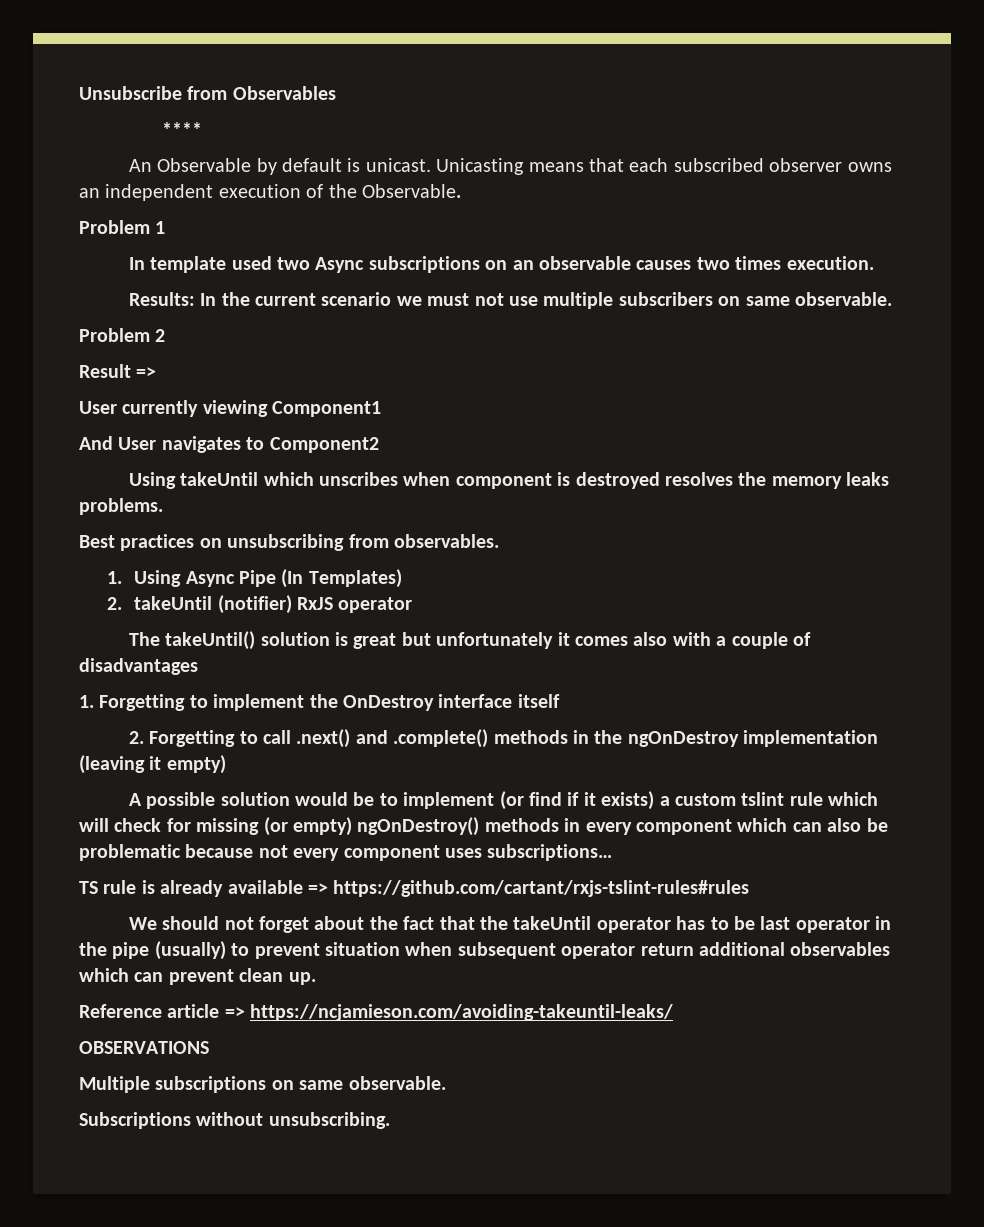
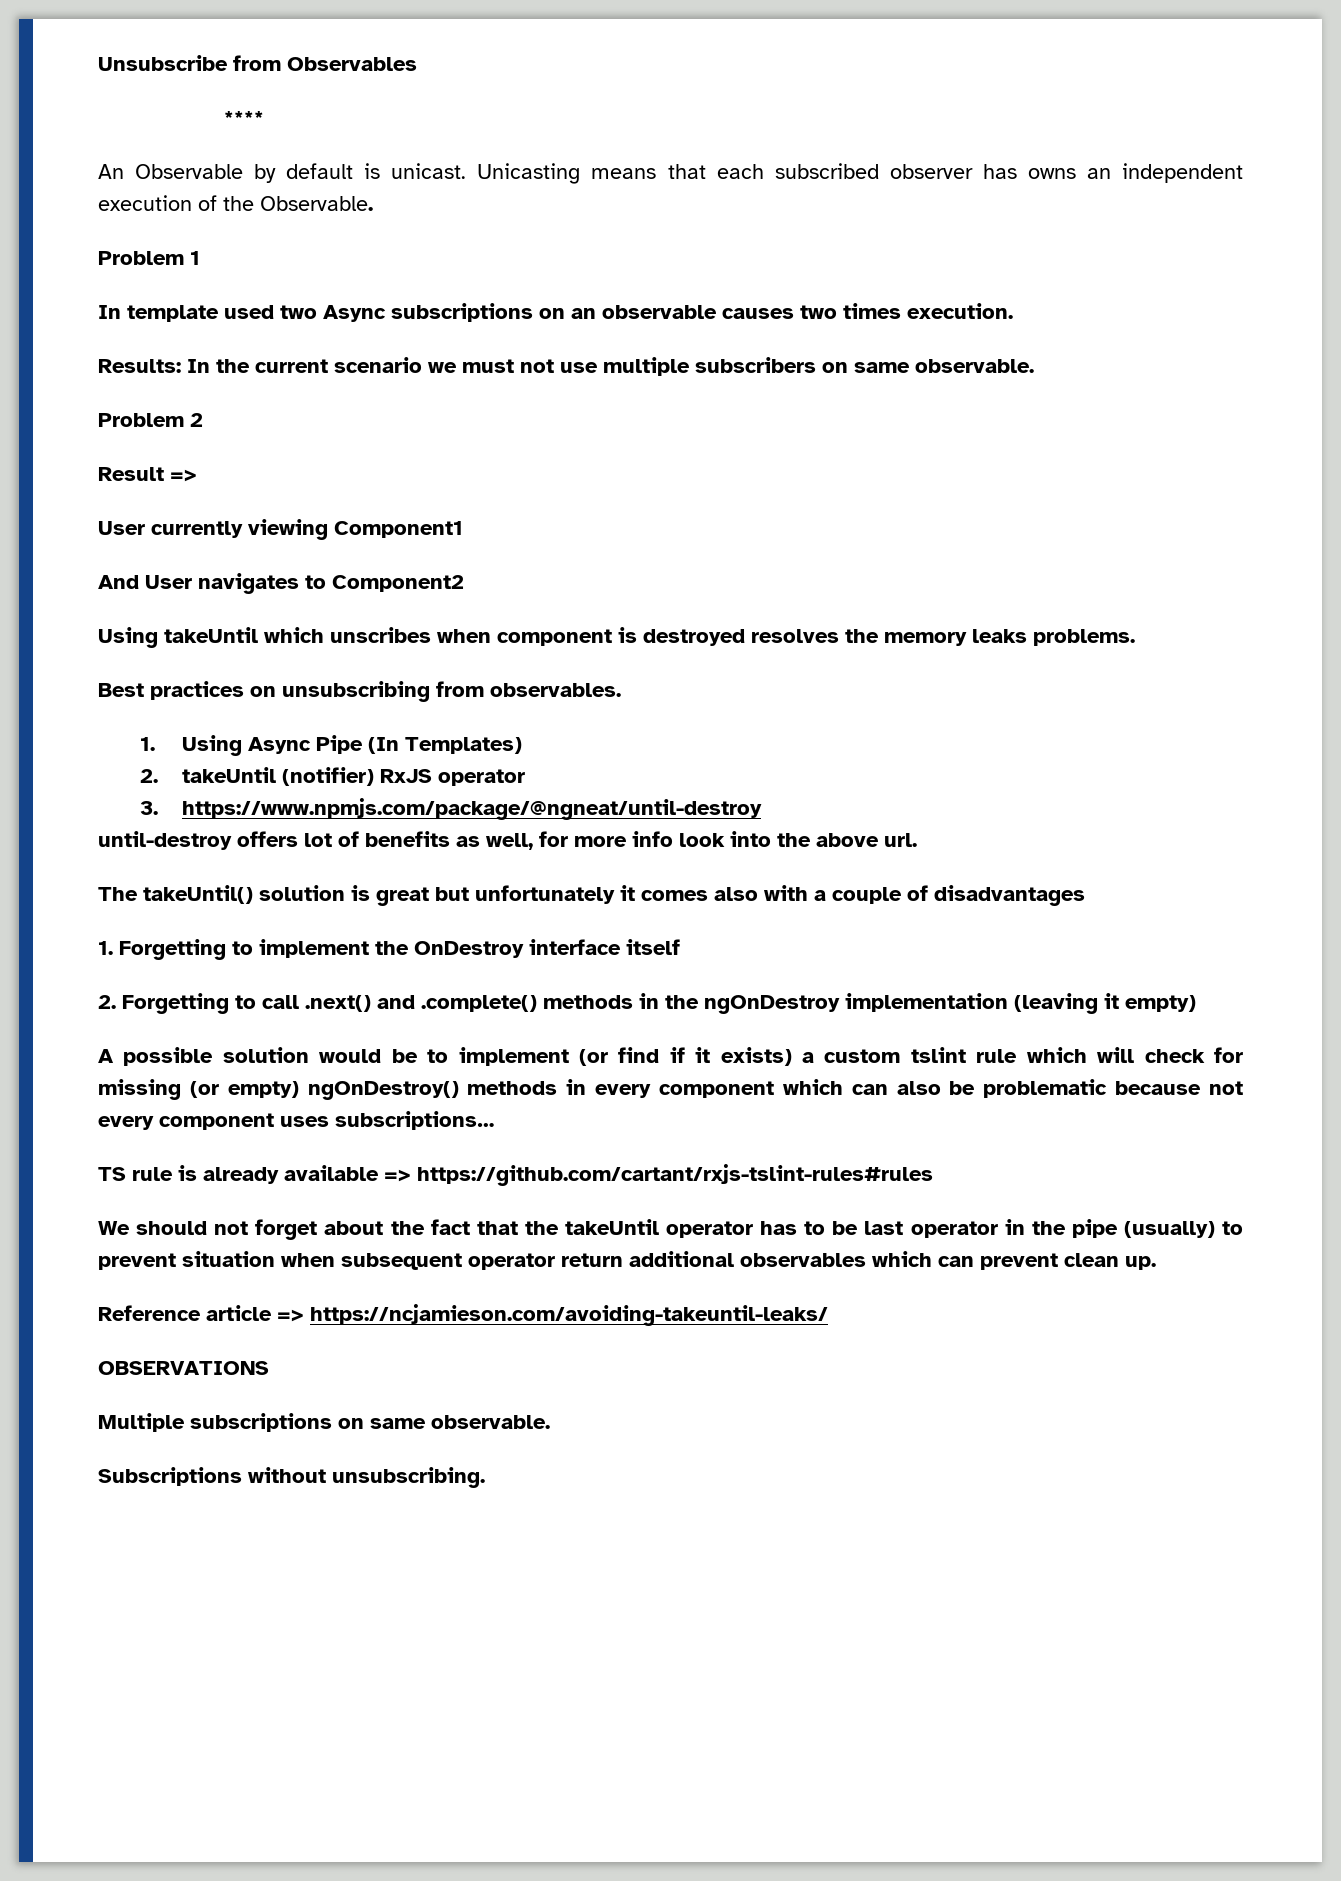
(843, 165) none -> [982,164,1017,179] has
(413, 605) none -> [139,798,762,820] [98,831,917,850] // 3. https://www.npmjs.com/package/@ngneat/until-destroy // until-destroy offers lot of benefits as well, for more info look into the above url.

